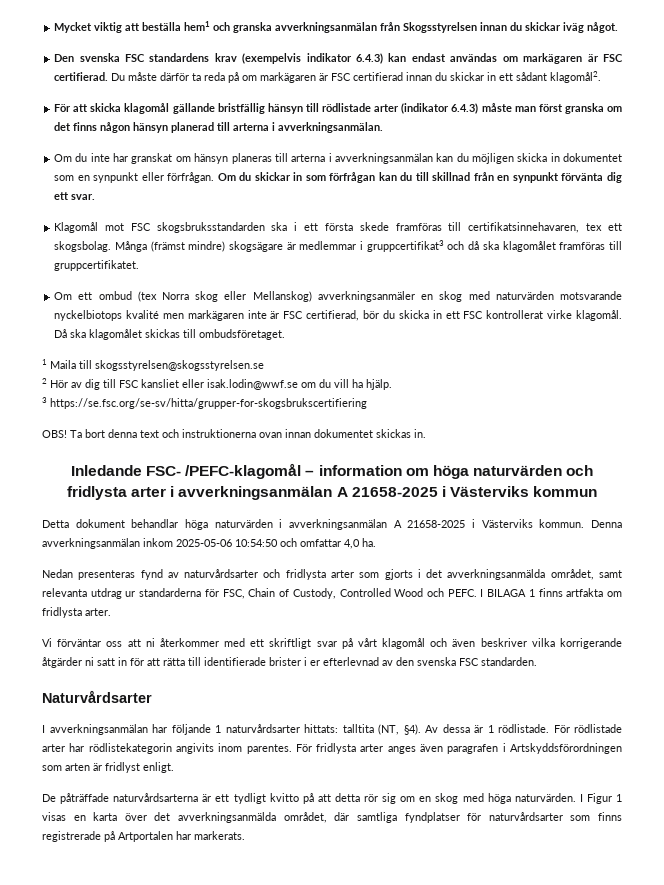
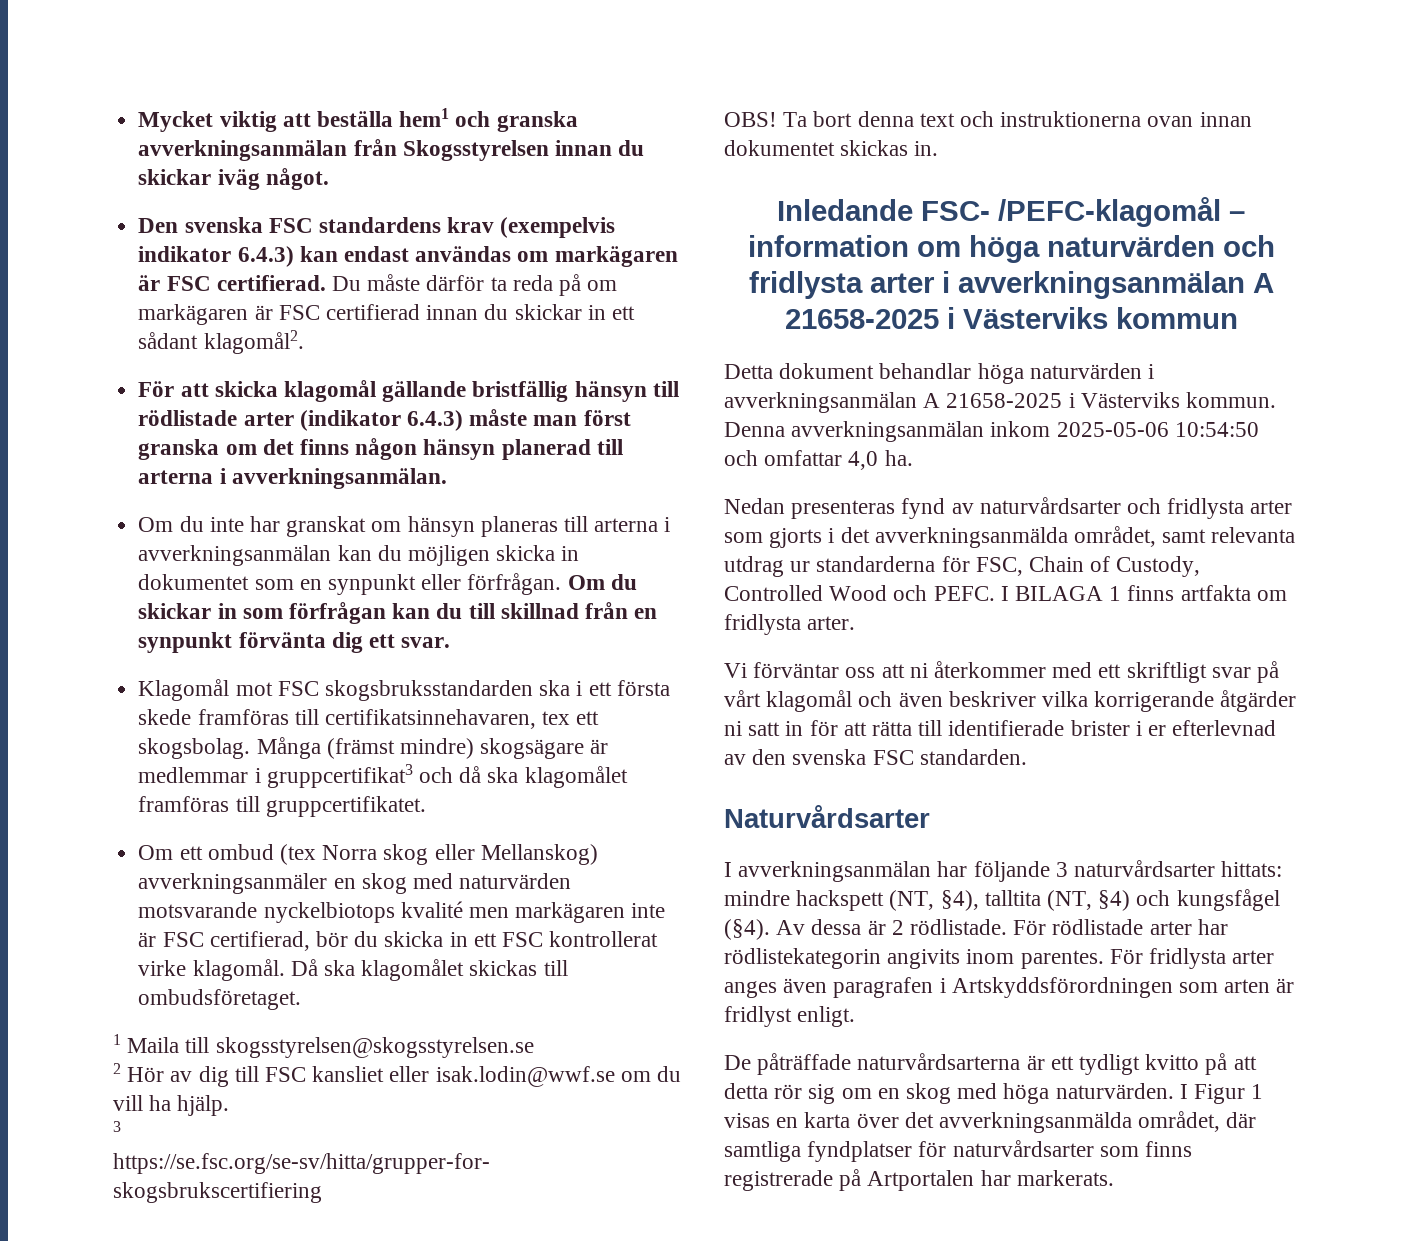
[215,725,221,733] 1 -> [1055,862,1068,877] 3
[342,724,421,735] talltita (NT, §4). -> [724,889,1280,911] [724,919,770,940] mindre hackspett (NT, §4), talltita (NT, §4) och kungsfågel (§4).
[487,725,494,733] 1 -> [891,920,904,935] 2

